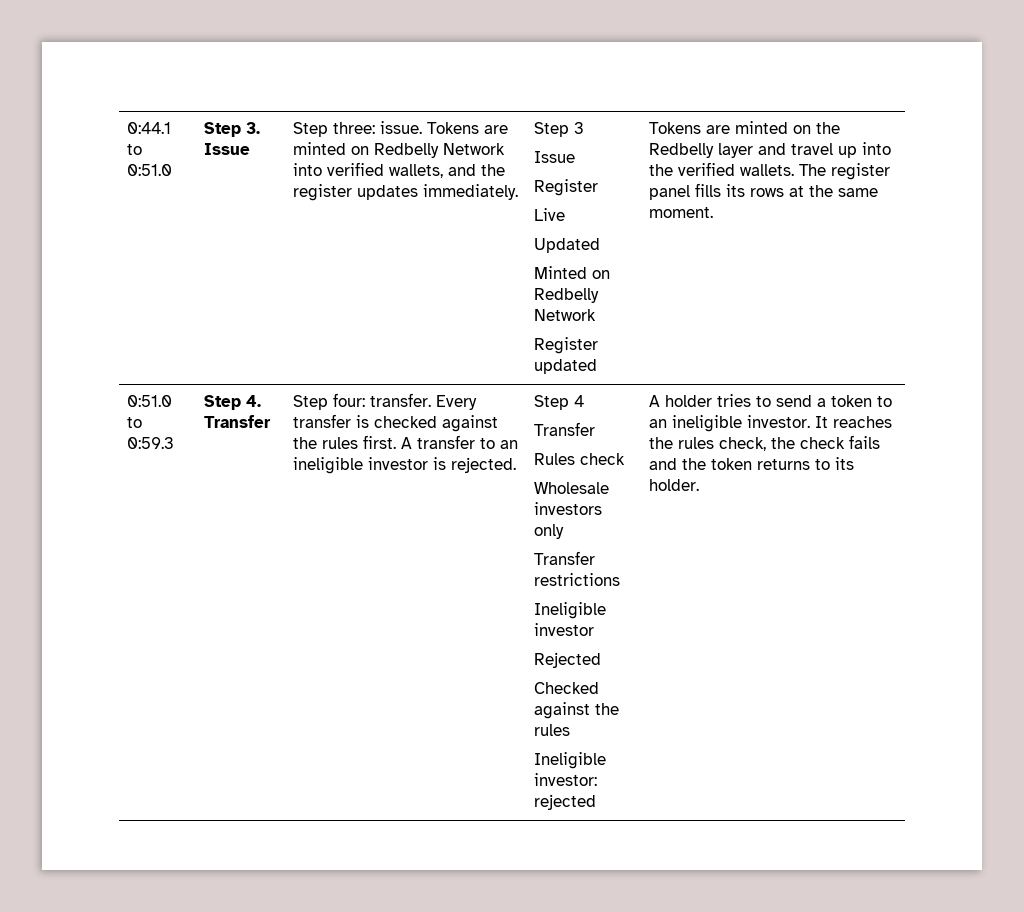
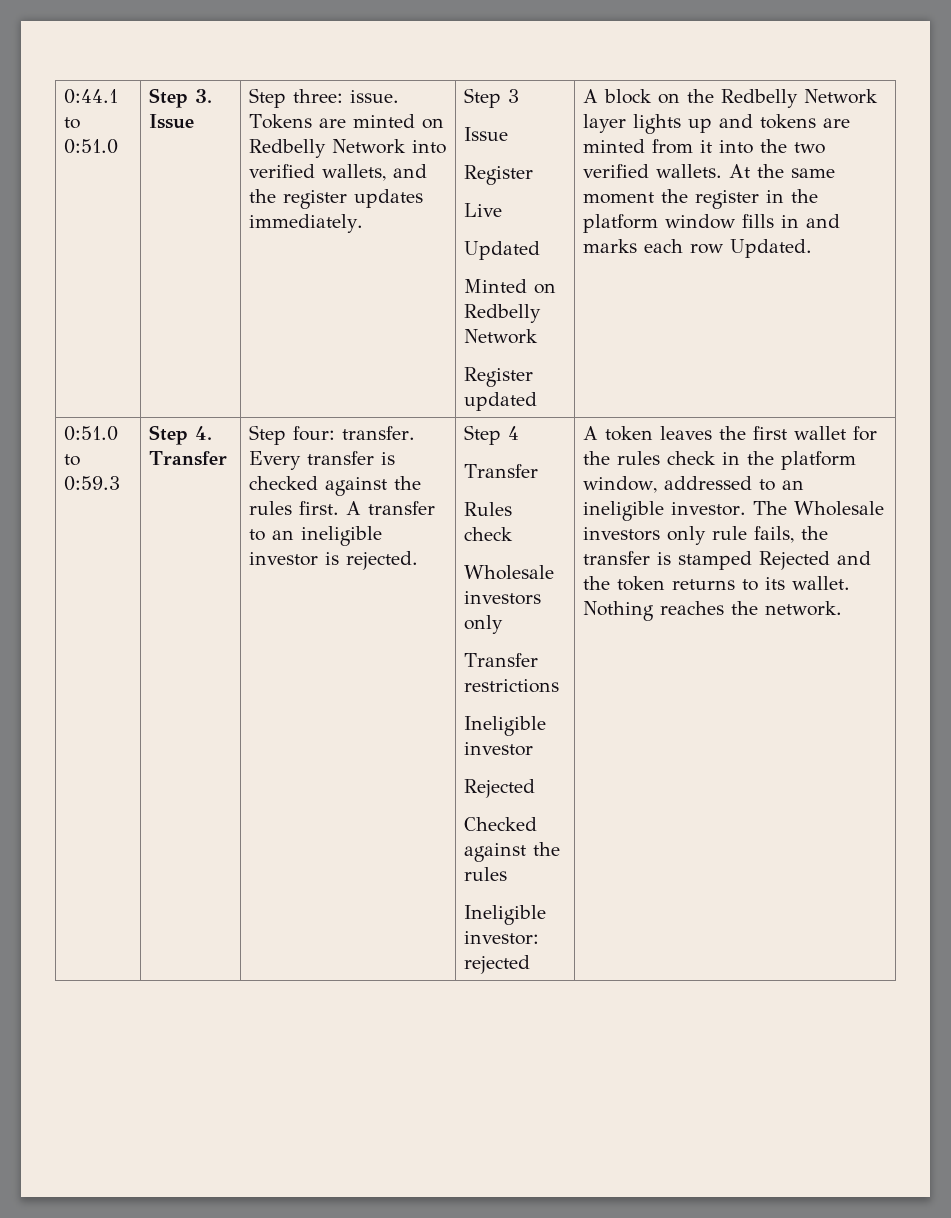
[648,121,840,134] [648,143,857,158] Tokens are minted on the Redbelly layer and travel up -> [583,89,879,108] [583,114,851,134] [583,139,713,154] A block on the Redbelly Network layer lights up and tokens are minted from it
(673, 170) none -> [794,142,826,154] two
[798,163,890,180] [648,183,878,200] [648,207,713,218] The register panel fills its rows at the same moment. -> [729,164,836,178] [583,189,819,209] [583,214,841,233] [583,239,813,258] At the same moment the register in the platform window fills in and marks each row Updated.
[664,394,892,407] [648,415,892,432] [648,435,880,451] holder tries to send a token to an ineligible investor. It reaches the rules check, the check fails -> [605,426,878,441] [583,451,857,470] [583,476,805,493] [583,501,885,521] [583,526,829,545] [583,551,831,570] token leaves the first wallet for the rules check in the platform window, addressed to an ineligible investor. The Wholesale investors only rule fails, the transfer is stamped Rejected
[648,479,699,491] holder. -> [792,576,851,590] [583,601,843,621] wallet. Nothing reaches the network.

